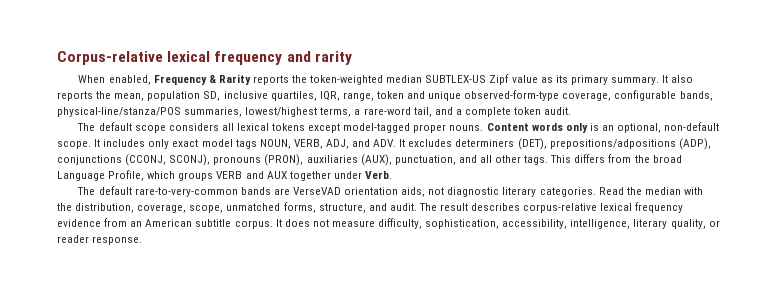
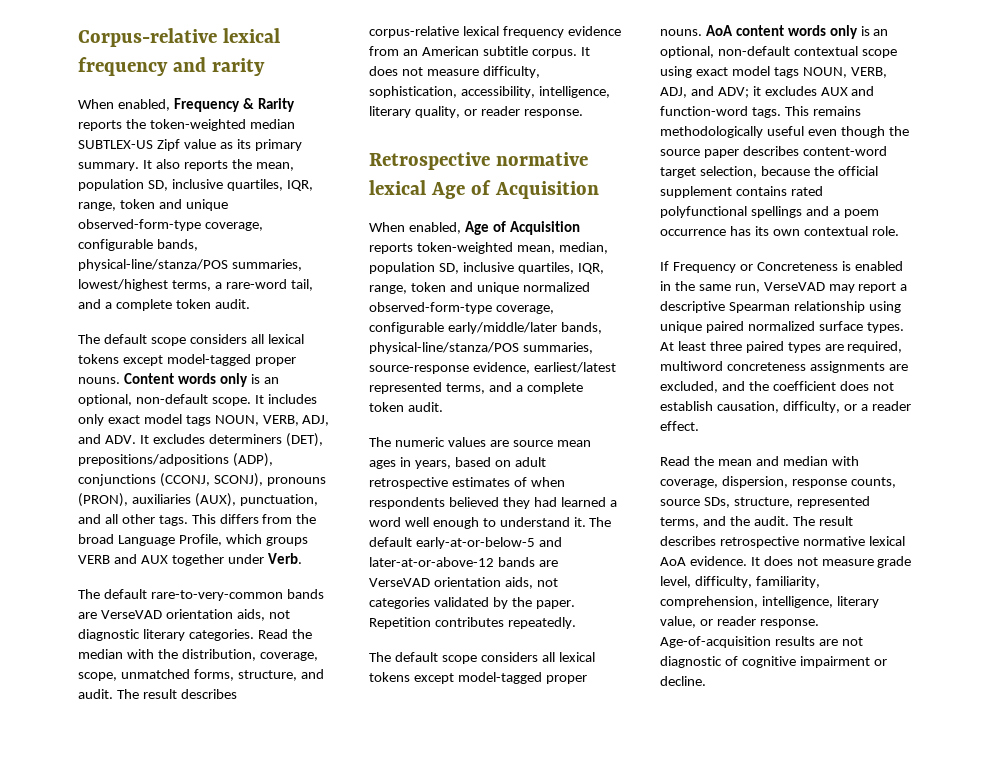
(143, 240) none -> [369,152,588,170] [369,180,599,199] [369,221,580,235] [369,242,608,254] [369,262,604,274] [369,282,590,294] [369,302,554,314] [369,322,602,334] [369,342,593,354] [369,362,616,374] [369,382,583,394] [369,402,443,412] [369,437,591,447] [369,457,546,469] [369,477,565,489] [369,497,617,509] [369,517,612,529] [369,537,562,549] [369,557,558,567] [369,577,558,589] [369,597,575,609] [369,617,576,629] [369,652,595,664] [369,672,587,684] [660,25,889,39] [660,46,897,58] [660,66,887,78] [660,86,875,98] [660,106,861,118] [660,126,909,138] [660,146,887,158] [660,166,878,178] [660,186,823,198] [660,206,879,218] [660,226,899,236] [660,261,903,273] [660,281,908,293] [660,301,901,313] [660,321,904,333] [660,341,903,353] [660,361,908,373] [660,381,894,393] [660,401,911,413] [660,421,699,431] [660,456,859,466] [660,476,896,488] [660,496,870,508] [660,516,853,528] [660,536,905,548] [660,556,912,568] [660,576,820,588] [660,596,879,608] [660,616,819,628] [660,636,863,648] [660,656,887,668] [660,676,706,686] // Retrospective normative lexical Age of Acquisition // When enabled, Age of Acquisition reports token-weighted mean, median, population SD, inclusive quartiles, IQR, range, token and unique normalized observed-form-type coverage, configurable early/middle/later bands, physical-line/stanza/POS summaries, source-response evidence, earliest/latest represented terms, and a complete token audit. // The numeric values are source mean ages in years, based on adult retrospective estimates of when respondents believed they had learned a word well enough to understand it. The default early-at-or-below-5 and later-at-or-above-12 bands are VerseVAD orientation aids, not categories validated by the paper. Repetition contributes repeatedly. // The default scope considers all lexical tokens except model-tagged proper nouns. AoA content words only is an optional, non-default contextual scope using exact model tags NOUN, VERB, ADJ, and ADV; it excludes AUX and function-word tags. This remains methodologically useful even though the source paper describes content-word target selection, because the official supplement contains rated polyfunctional spellings and a poem occurrence has its own contextual role. // If Frequency or Concreteness is enabled in the same run, VerseVAD may report a descriptive Spearman relationship using unique paired normalized surface types. At least three paired types are required, multiword concreteness assignments are excluded, and the coefficient does not establish causation, difficulty, or a reader effect. // Read the mean and median with coverage, dispersion, response counts, source SDs, structure, represented terms, and the audit. The result describes retrospective normative lexical AoA evidence. It does not measure grade level, difficulty, familiarity, comprehension, intelligence, literary value, or reader response. Age-of-acquisition results are not diagnostic of cognitive impairment or decline.

